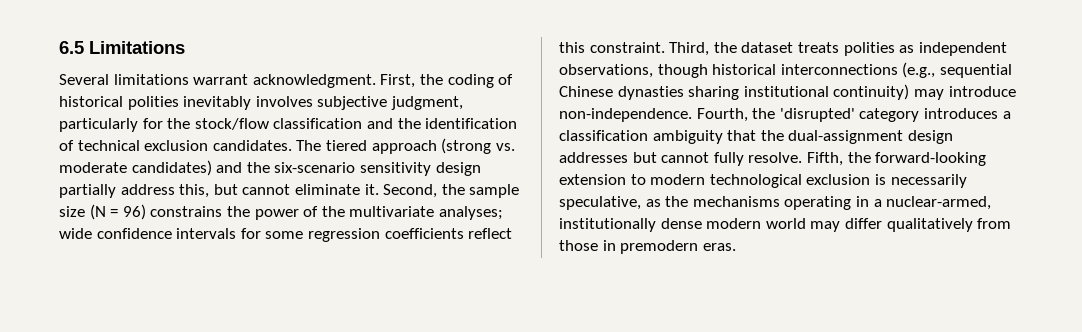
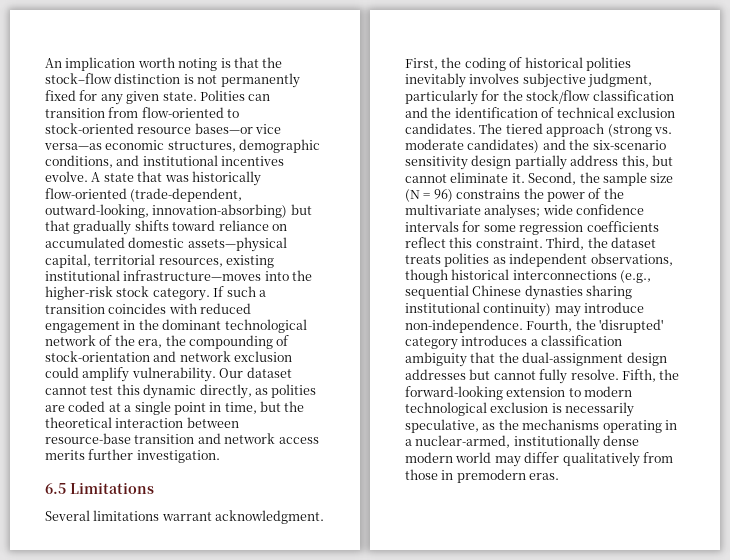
(59, 47) none -> [45,57,283,71] [45,73,300,88] [45,90,271,105] [45,107,240,118] [45,123,282,134] [44,139,321,153] [45,155,285,168] [45,171,261,186] [45,188,243,202] [45,204,312,218] [45,220,287,235] [45,237,287,252] [45,254,275,268] [45,270,313,281] [45,286,266,301] [45,303,252,314] [45,319,307,333] [45,335,290,349] [45,351,293,362] [45,367,292,382] [45,384,317,399] [45,401,305,415] [45,417,239,428] [45,433,319,444] [45,449,220,463] An implication worth noting is that the stock–flow distinction is not permanently fixed for any given state. Polities can transition from flow-oriented to stock-oriented resource bases—or vice versa—as economic structures, demographic conditions, and institutional incentives evolve. A state that was historically flow-oriented (trade-dependent, outward-looking, innovation-absorbing) but that gradually shifts toward reliance on accumulated domestic assets—physical capital, territorial resources, existing institutional infrastructure—moves into the higher-risk stock category. If such a transition coincides with reduced engagement in the dominant technological network of the era, the compounding of stock-orientation and network exclusion could amplify vulnerability. Our dataset cannot test this dynamic directly, as polities are coded at a single point in time, but the theoretical interaction between resource-base transition and network access merits further investigation. //

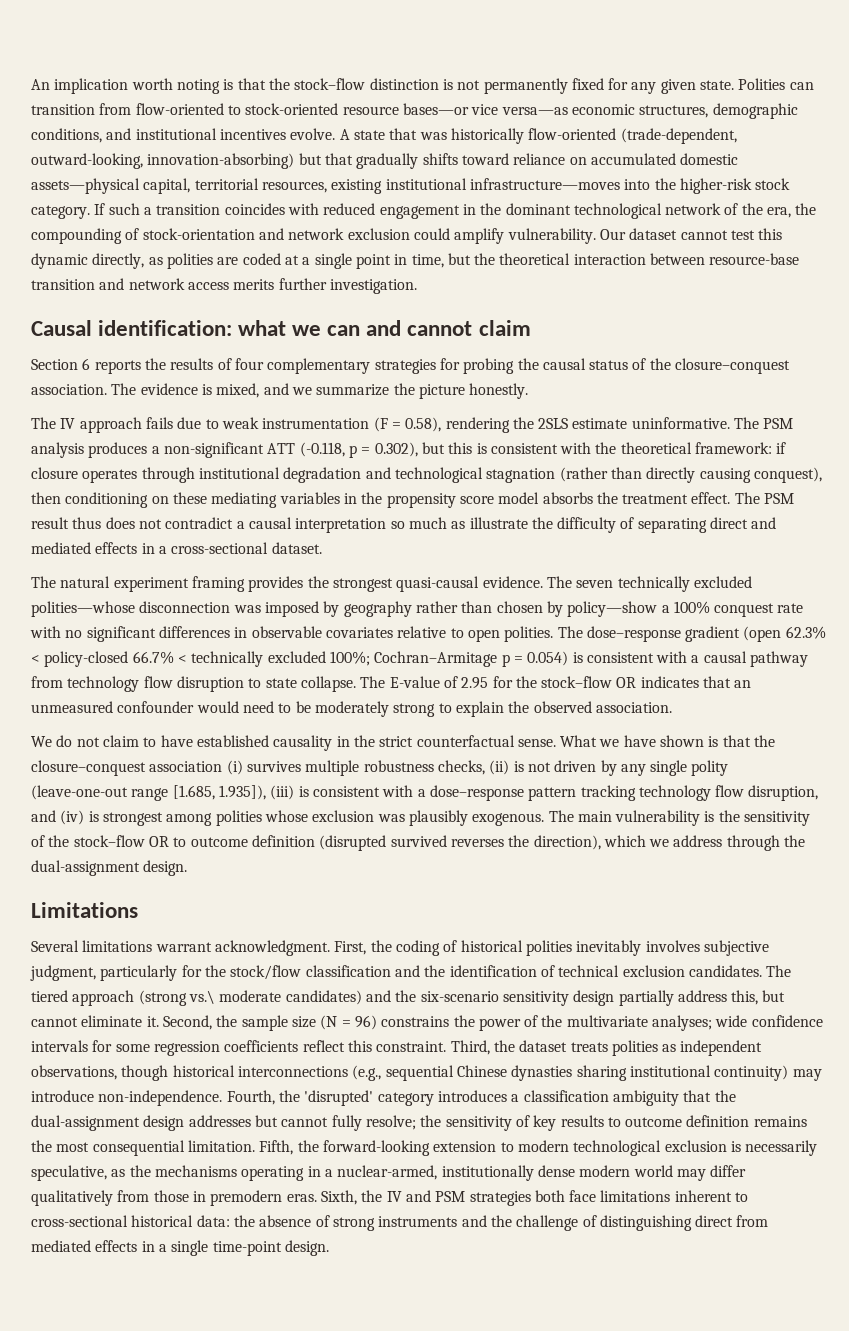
[45,483,66,494] 6.5 -> [31,320,531,336] [31,358,791,374] [31,383,529,399] [31,417,794,433] [31,442,787,458] [31,467,822,483] [31,492,795,508] [31,517,777,533] [31,542,322,554] [31,576,752,592] [31,601,804,617] [30,626,826,642] [31,651,809,667] [31,676,752,692] [31,701,672,717] [31,735,776,751] [31,760,729,776] [31,785,819,801] [31,810,811,826] [31,835,806,851] [31,860,188,876] Causal identification: what we can and cannot claim // Section 6 reports the results of four complementary strategies for probing the causal status of the closure–conquest association. The evidence is mixed, and we summarize the picture honestly. // The IV approach fails due to weak instrumentation (F = 0.58), rendering the 2SLS estimate uninformative. The PSM analysis produces a non-significant ATT (-0.118, p = 0.302), but this is consistent with the theoretical framework: if closure operates through institutional degradation and technological stagnation (rather than directly causing conquest), then conditioning on these mediating variables in the propensity score model absorbs the treatment effect. The PSM result thus does not contradict a causal interpretation so much as illustrate the difficulty of separating direct and mediated effects in a cross-sectional dataset. // The natural experiment framing provides the strongest quasi-causal evidence. The seven technically excluded polities—whose disconnection was imposed by geography rather than chosen by policy—show a 100% conquest rate with no significant differences in observable covariates relative to open polities. The dose–response gradient (open 62.3% < policy-closed 66.7% < technically excluded 100%; Cochran–Armitage p = 0.054) is consistent with a causal pathway from technology flow disruption to state collapse. The E-value of 2.95 for the stock–flow OR indicates that an unmeasured confounder would need to be moderately strong to explain the observed association. // We do not claim to have established causality in the strict counterfactual sense. What we have shown is that the closure–conquest association (i) survives multiple robustness checks, (ii) is not driven by any single polity (leave-one-out range [1.685, 1.935]), (iii) is consistent with a dose–response pattern tracking technology flow disruption, and (iv) is strongest among polities whose exclusion was plausibly exogenous. The main vulnerability is the sensitivity of the stock–flow OR to outcome definition (disrupted survived reverses the direction), which we address through the dual-assignment design. //
[653,127,672,134] vs. -> [188,990,215,1004] vs.\
[570,369,619,380] resolve. -> [365,1115,807,1131] [31,1140,255,1156] resolve; the sensitivity of key results to outcome definition remains the most consequential limitation.
(560, 476) none -> [320,1190,749,1206] [31,1215,769,1231] [31,1240,329,1256] Sixth, the IV and PSM strategies both face limitations inherent to cross-sectional historical data: the absence of strong instruments and the challenge of distinguishing direct from mediated effects in a single time-point design.

